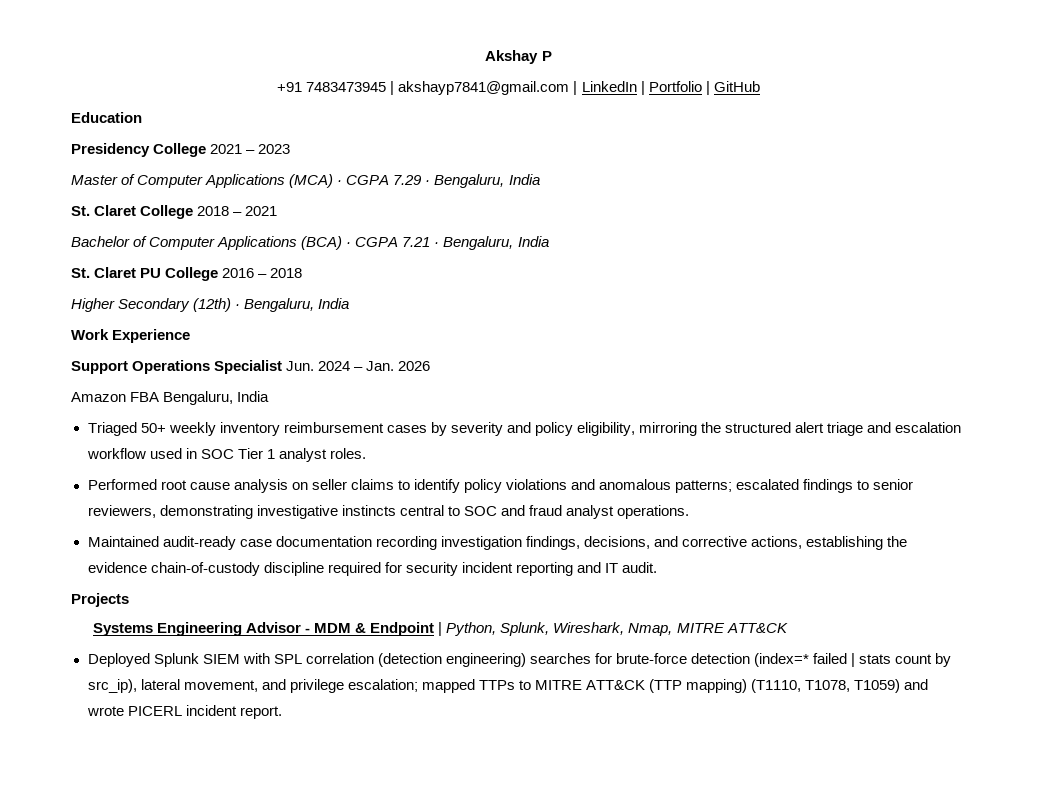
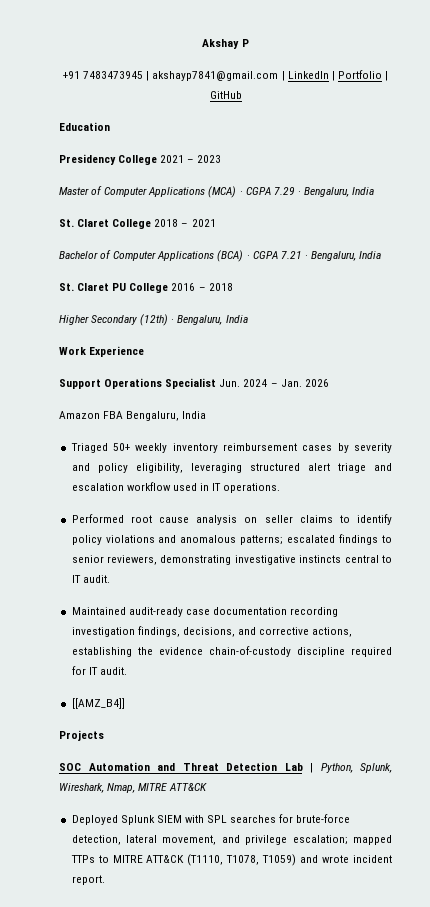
[639,422,722,436] mirroring the -> [190,463,242,473] leveraging
[200,448,366,462] SOC Tier 1 analyst roles. -> [212,483,281,493] IT operations.
[463,505,689,519] SOC and fraud analyst operations. -> [71,575,110,583] IT audit.
[405,562,657,576] security incident reporting and IT audit. -> [88,667,127,675] [71,698,125,709] IT audit. // [[AMZ_B4]]
[92,622,435,636] Systems Engineering Advisor - MDM & Endpoint -> [59,762,303,771] SOC Automation and Threat Detection Lab
[305,653,952,667] [87,679,137,693] correlation (detection engineering) searches for brute-force detection (index=* failed | stats count by src_ip), -> [230,814,351,823] [71,835,121,845] searches for brute-force detection,
[649,679,748,693] (TTP mapping) -> (185, 859) none
[127,706,182,716] PICERL -> (350, 859) none

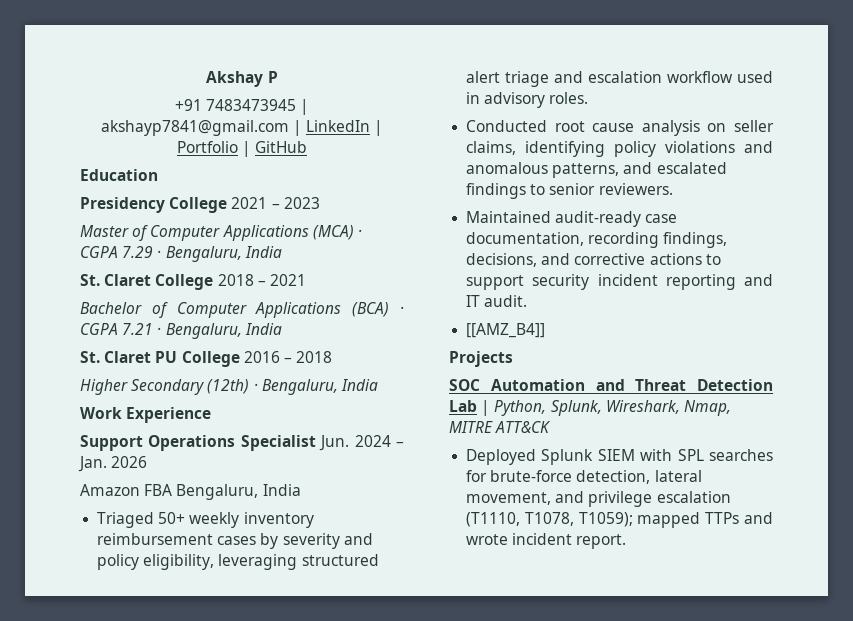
[212,483,281,493] [71,514,124,523] IT operations. // Performed -> [484,92,589,108] [466,120,548,132] advisory roles. // Conducted
[299,514,392,525] claims to identify -> [466,141,606,157] claims, identifying
[240,535,284,545] patterns; -> [552,162,653,178] patterns, and
[107,555,392,565] [71,575,110,583] reviewers, demonstrating investigative instincts central to IT audit. -> [598,183,673,195] reviewers.
[212,607,339,617] [71,627,135,637] documentation recording investigation -> [466,232,660,248] documentation, recording
[312,627,353,637] [71,646,392,657] [71,666,86,675] actions, establishing the evidence chain-of-custody discipline required for -> [649,253,721,265] [466,274,773,290] actions to support security incident reporting and
[292,835,392,845] [70,854,297,866] escalation; mapped TTPs to MITRE ATT&CK (T1110, T1078, T1059) -> [656,491,731,503] [466,512,740,528] escalation (T1110, T1078, T1059); mapped TTPs

